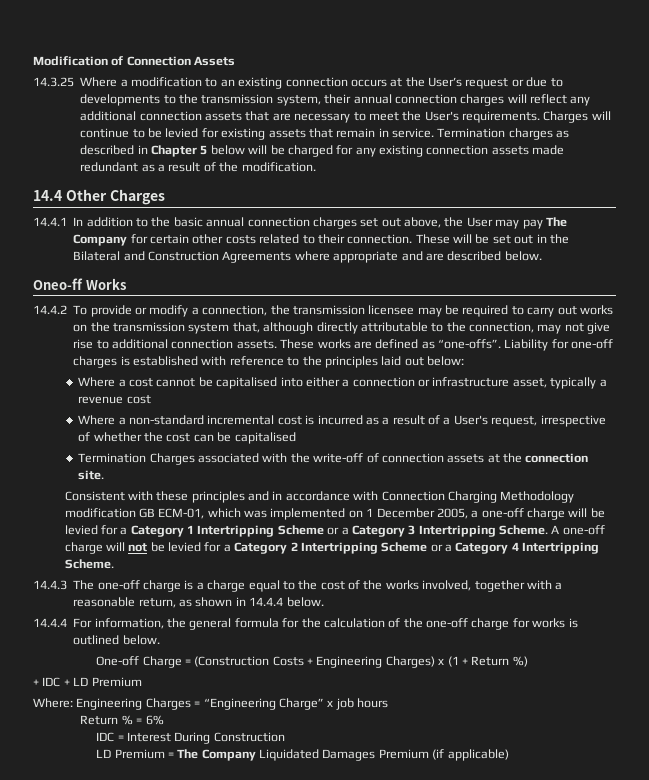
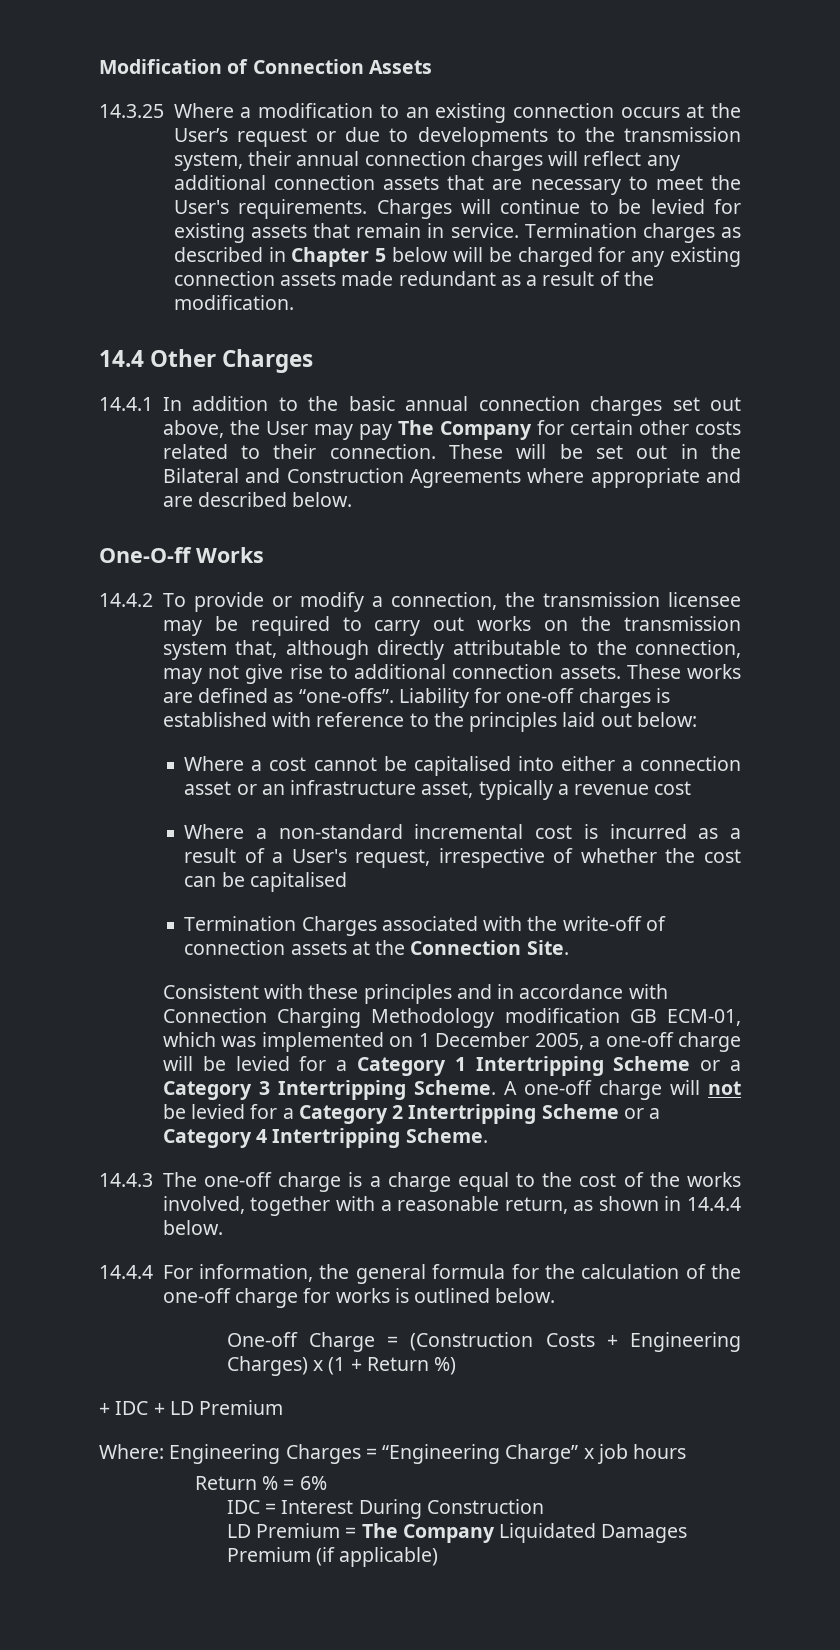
[33,278,83,290] Oneo-ff -> [99,547,192,563] One-O-ff
[418,379,431,387] or -> [184,781,285,795] asset or an
[525,453,589,463] [78,470,105,480] connection site. -> [410,940,569,955] Connection Site.

